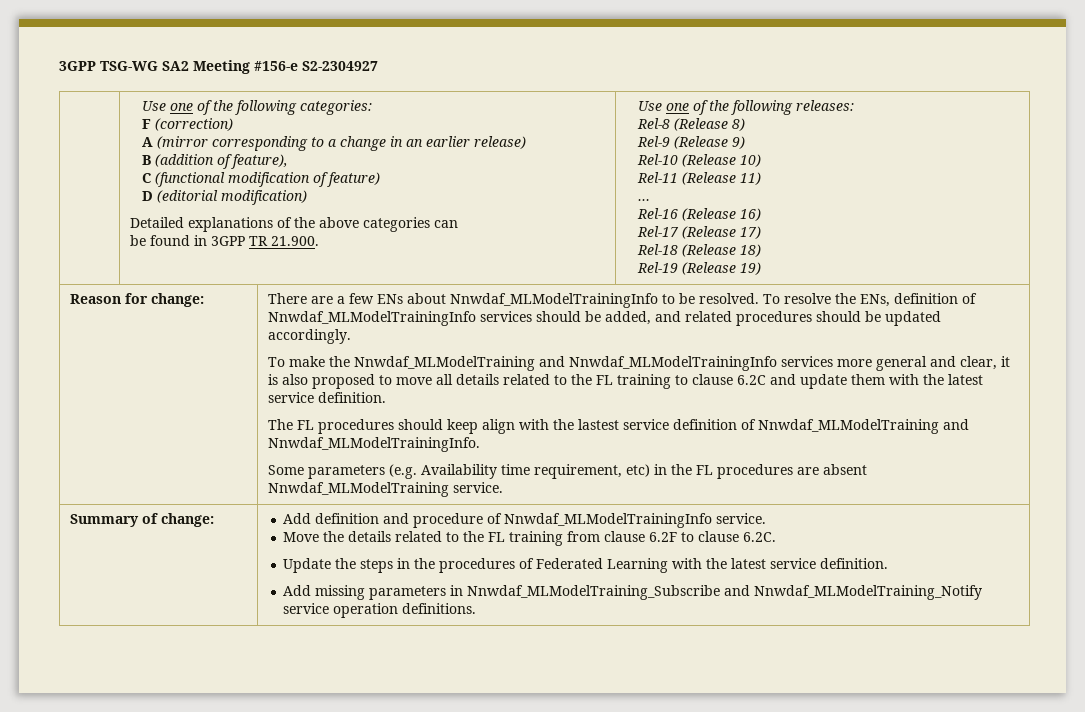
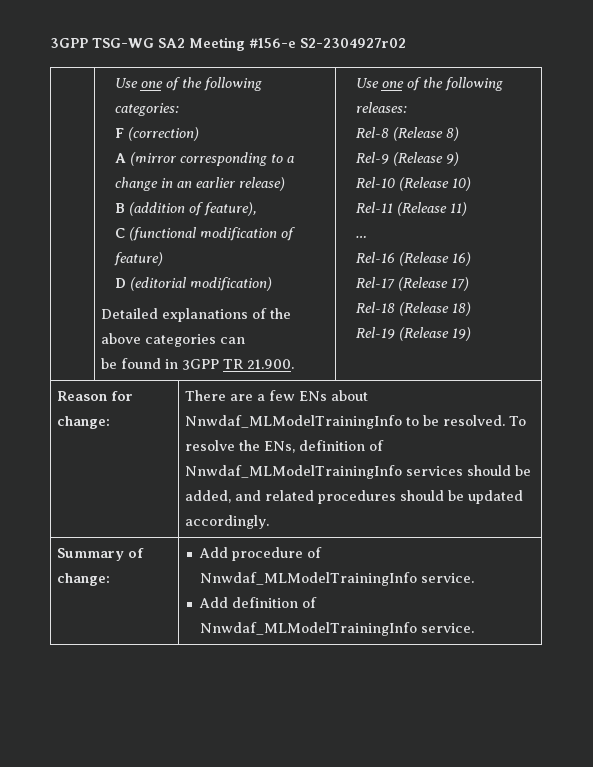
[302,61,378,71] S2-2304927 -> [300,38,406,48] S2-2304927r02
[267,356,1010,371] [267,374,983,389] [267,392,386,403] [267,419,969,434] [267,437,480,452] [267,464,867,479] [267,482,503,497] // To make the Nnwdaf_MLModelTraining and Nnwdaf_MLModelTrainingInfo services more general and clear, it is also proposed to move all details related to the FL training to clause 6.2C and update them with the latest service definition. // The FL procedures should keep align with the lastest service definition of Nnwdaf_MLModelTraining and Nnwdaf_MLModelTrainingInfo. // Some parameters (e.g. Availability time requirement, etc) in the FL procedures are absent Nnwdaf_MLModelTraining service. -> (269, 522) none
[315,513,410,524] definition and -> (229, 552) none
[283,531,777,546] [283,558,889,573] [283,585,983,600] [283,603,477,618] Move the details related to the FL training from clause 6.2F to clause 6.2C. // Update the steps in the procedures of Federated Learning with the latest service definition. // Add missing parameters in Nnwdaf_MLModelTraining_Subscribe and Nnwdaf_MLModelTraining_Notify service operation definitions. -> [199,597,318,608] [200,622,475,636] Add definition of Nnwdaf_MLModelTrainingInfo service.

